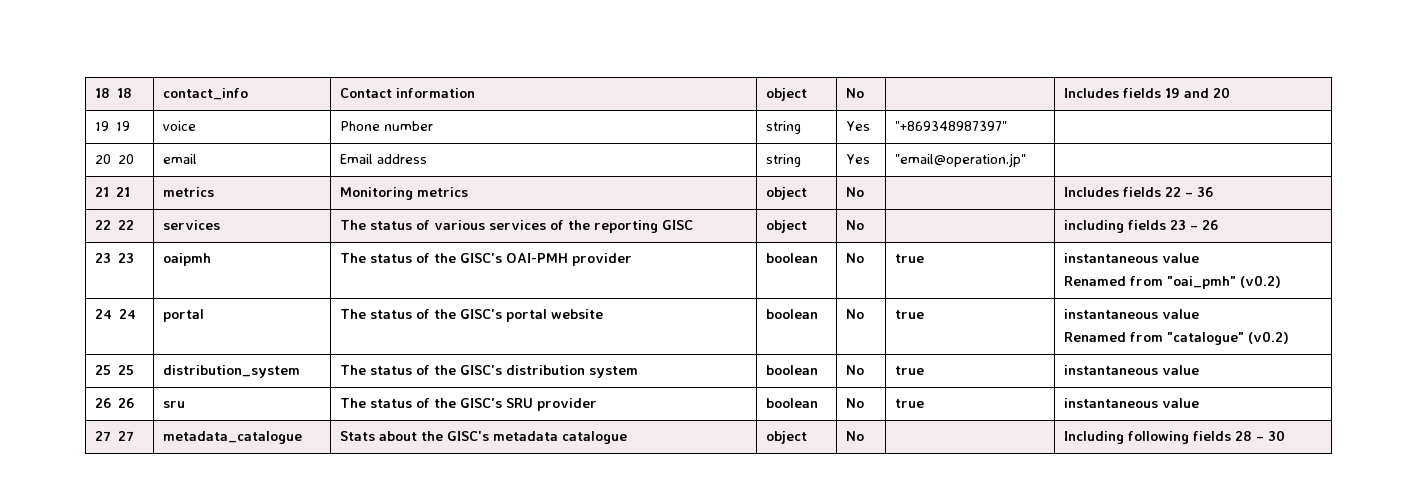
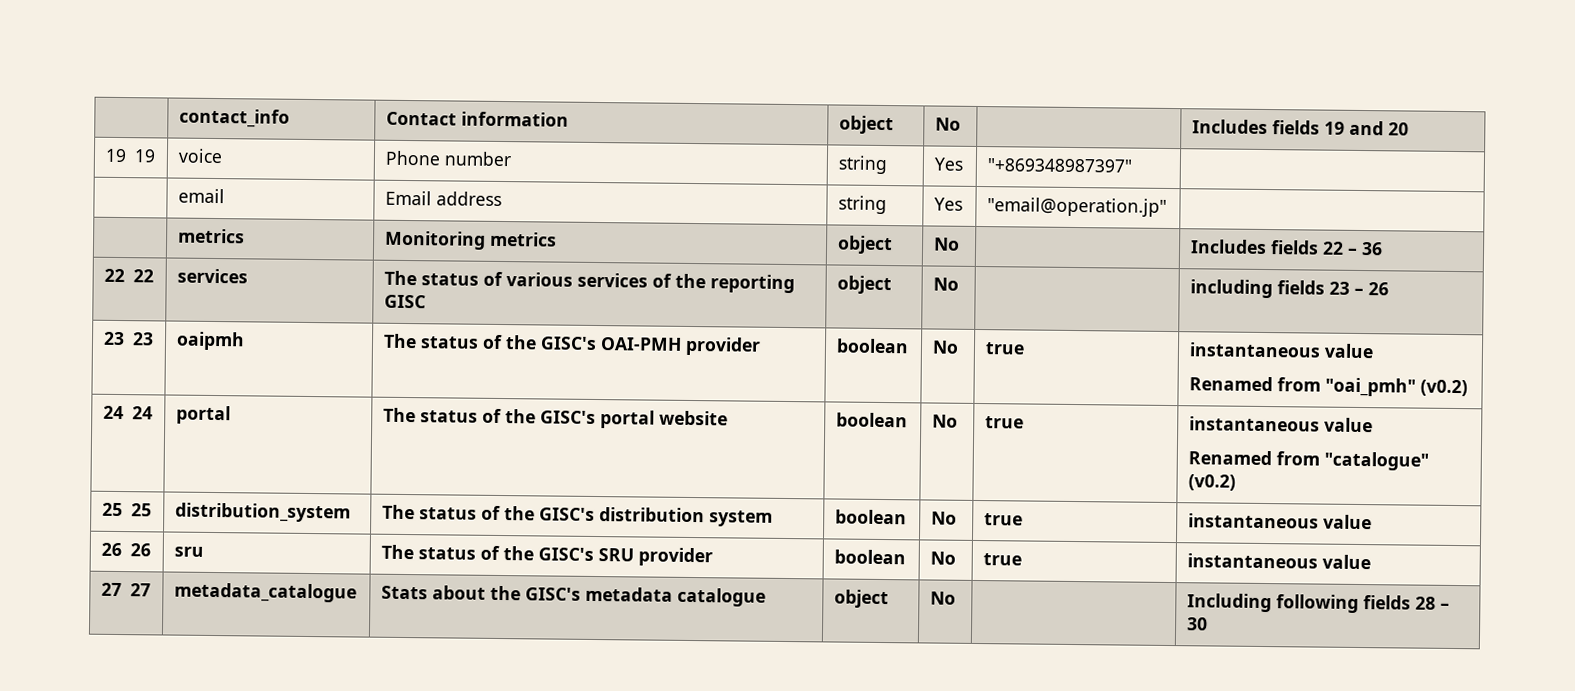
[94,88,132,98] 18 18 -> (179, 118) none
[94,154,134,164] 20 20 -> (1133, 165) none
[94,187,130,197] 21 21 -> (1168, 207) none

